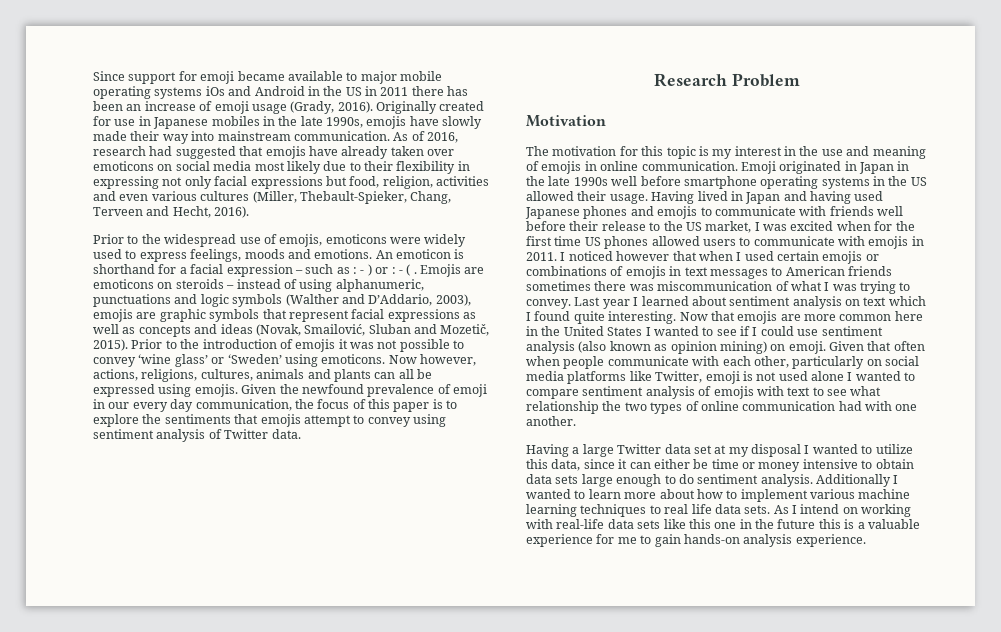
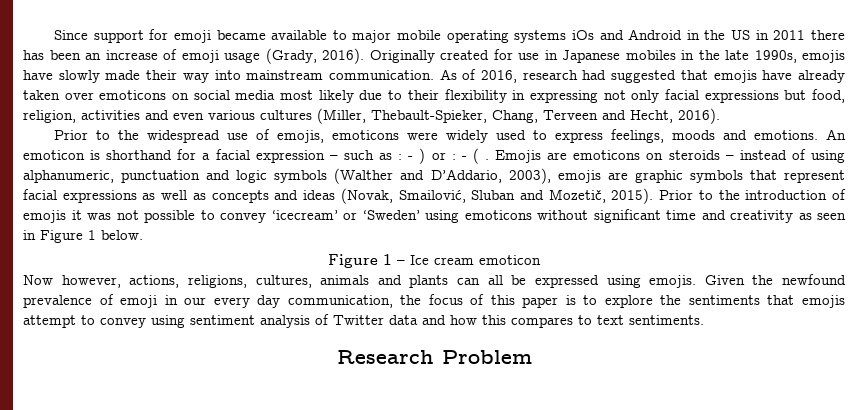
[93,294,171,307] punctuations -> [121,170,201,183] punctuation
[138,354,208,367] ‘wine glass’ -> [271,210,338,220] ‘icecream’
[321,354,386,364] emoticons. -> [464,209,846,223] [23,230,143,243] [328,254,541,268] emoticons without significant time and creativity as seen in Figure 1 below. // Figure 1 – Ice cream emoticon //
[271,429,301,439] [654,73,800,87] [526,115,606,127] [526,146,926,159] [526,161,910,174] [526,176,927,189] [526,191,884,204] [525,206,903,219] [526,221,915,233] [526,236,924,249] [526,251,879,264] [526,266,892,279] [526,281,911,294] [526,296,926,309] [526,311,923,324] [526,326,883,336] [526,341,925,354] [526,356,919,369] [526,371,916,384] [526,386,882,399] [526,401,918,414] [526,416,576,426] [526,444,913,457] [526,459,914,472] [526,474,899,487] [526,489,911,502] [526,504,912,517] [526,519,920,529] [526,534,866,547] data. // Research Problem // Motivation // The motivation for this topic is my interest in the use and meaning of emojis in online communication. Emoji originated in Japan in the late 1990s well before smartphone operating systems in the US allowed their usage. Having lived in Japan and having used Japanese phones and emojis to communicate with friends well before their release to the US market, I was excited when for the first time US phones allowed users to communicate with emojis in 2011. I noticed however that when I used certain emojis or combinations of emojis in text messages to American friends sometimes there was miscommunication of what I was trying to convey. Last year I learned about sentiment analysis on text which I found quite interesting. Now that emojis are more common here in the United States I wanted to see if I could use sentiment analysis (also known as opinion mining) on emoji. Given that often when people communicate with each other, particularly on social media platforms like Twitter, emoji is not used alone I wanted to compare sentiment analysis of emojis with text to see what relationship the two types of online communication had with one another. // Having a large Twitter data set at my disposal I wanted to utilize this data, since it can either be time or money intensive to obtain data sets large enough to do sentiment analysis. Additionally I wanted to learn more about how to implement various machine learning techniques to real life data sets. As I intend on working with real-life data sets like this one in the future this is a valuable experience for me to gain hands-on analysis experience. -> [389,315,704,328] [336,350,532,364] data and how this compares to text sentiments. // Research Problem

